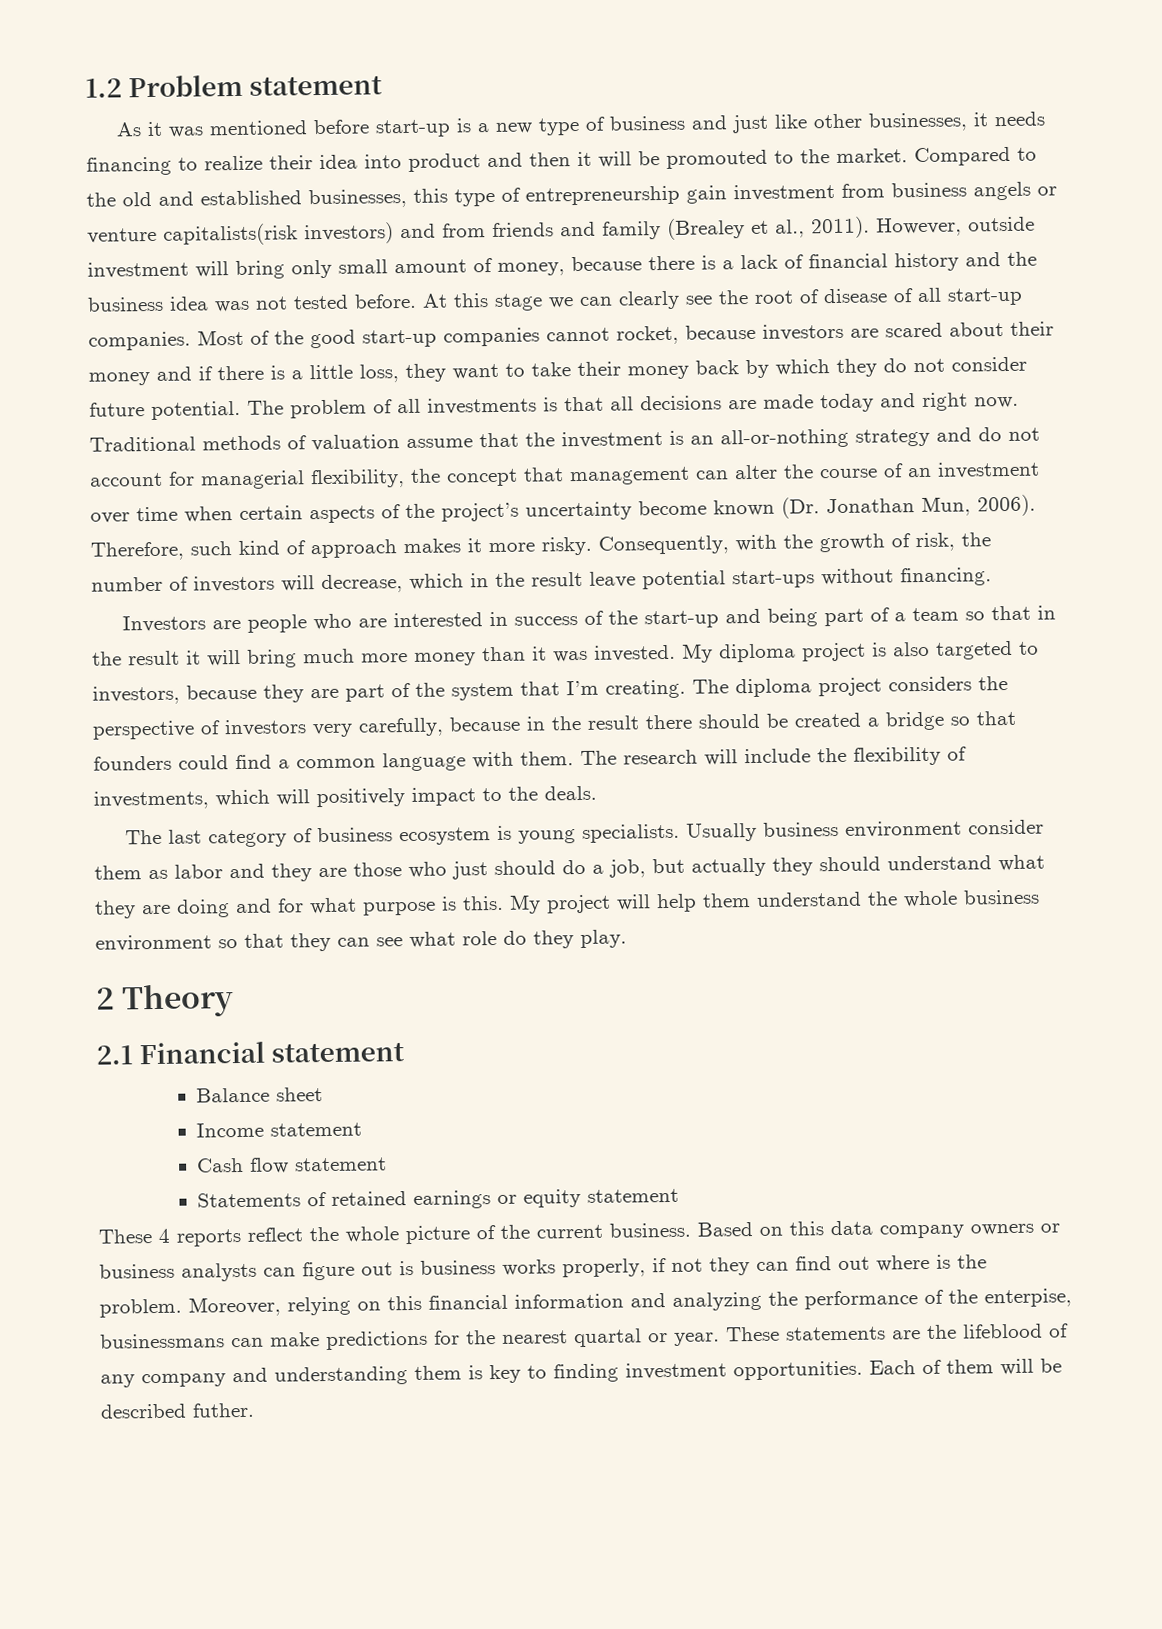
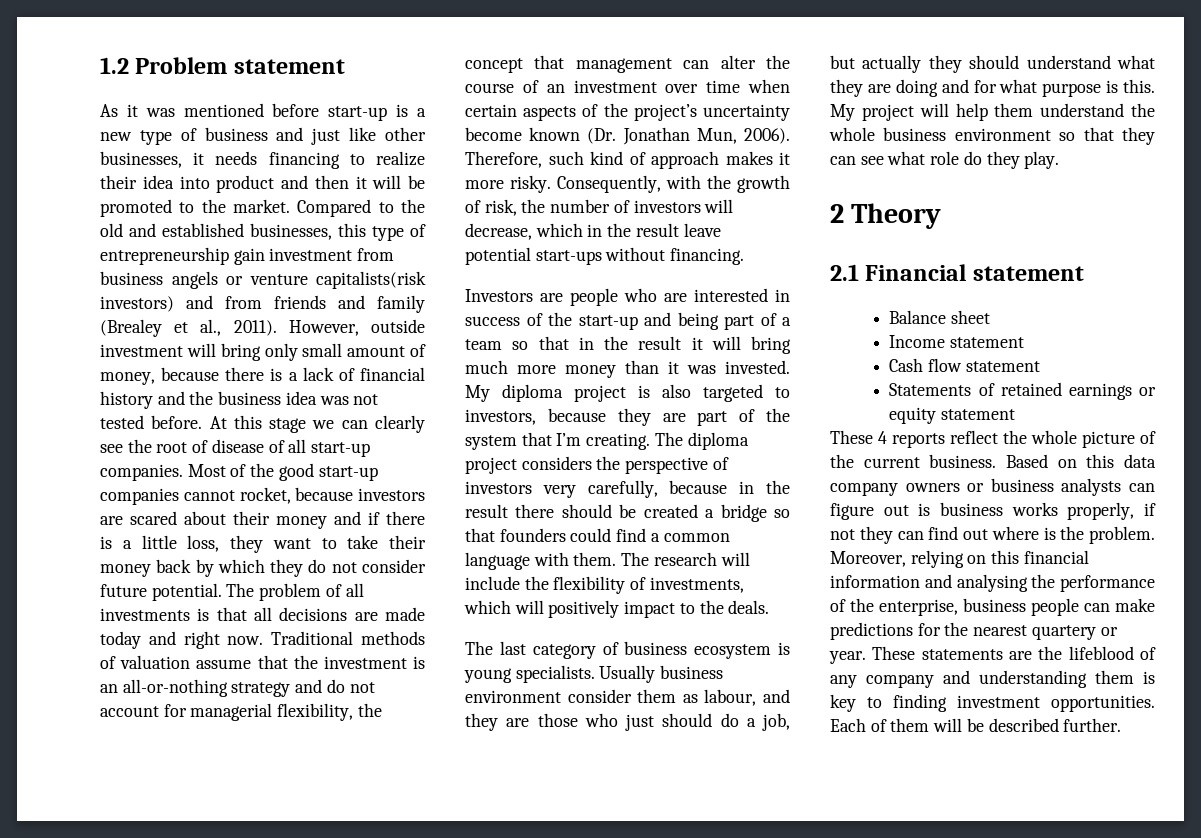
[666,149,768,169] promouted -> [100,199,172,217] promoted
[174,864,223,879] labor -> [704,689,757,706] labour,
[672,1291,762,1311] analyzing -> [956,574,1028,592] analysing
[984,1288,1072,1308] [100,1333,225,1349] enterpise, businessmans -> [879,598,1079,616] enterprise, business people
[574,1328,642,1348] quartal -> [1031,625,1096,640] quartery
[192,1402,255,1418] futher. -> [1063,718,1122,732] further.

